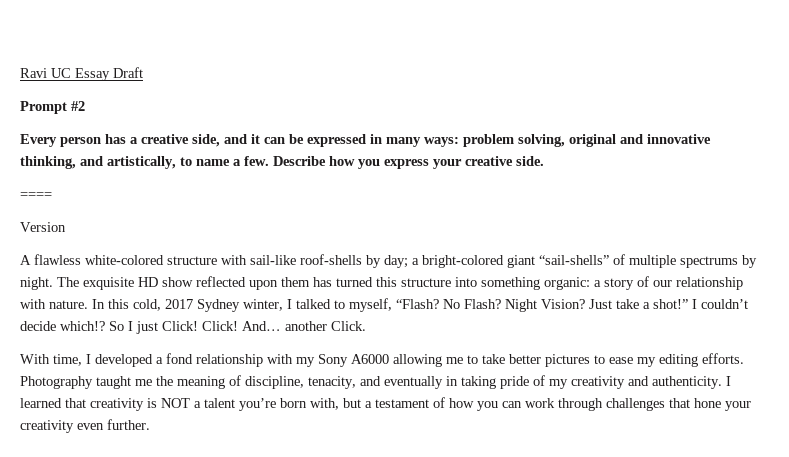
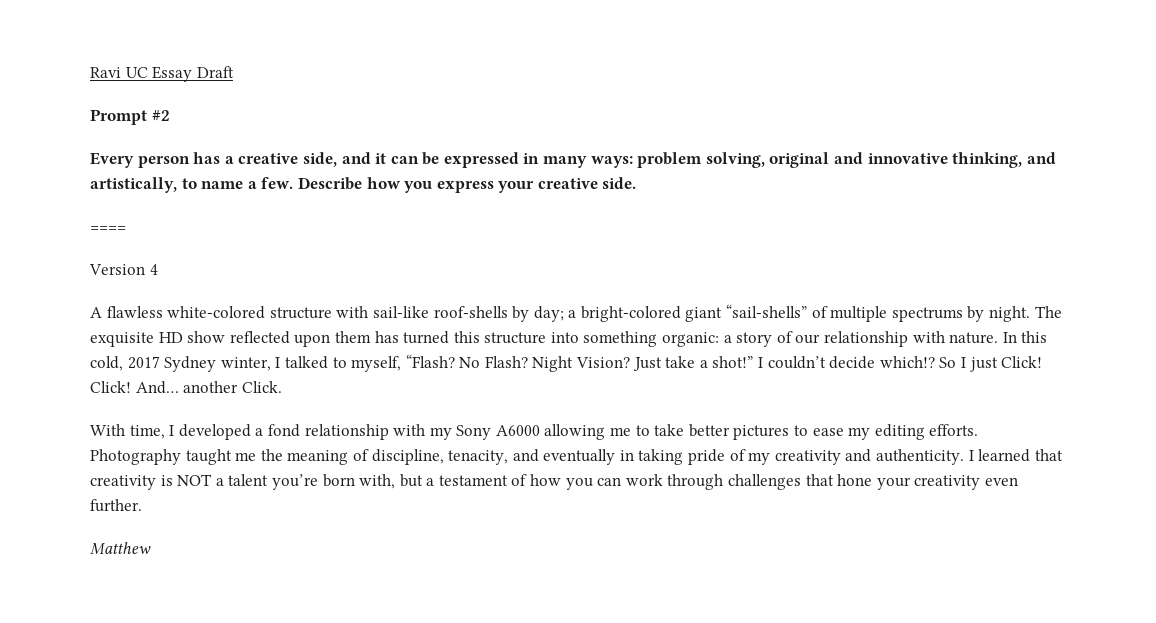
(66, 227) none -> [149,264,158,275] 4
(150, 424) none -> [90,542,151,555] // Matthew

